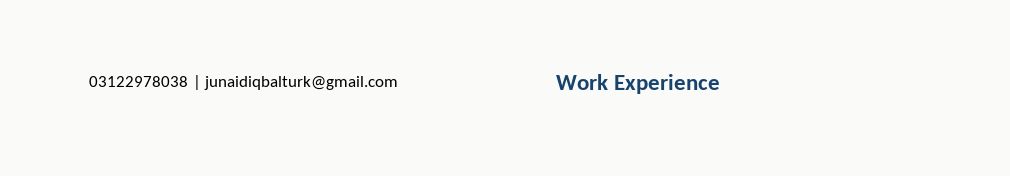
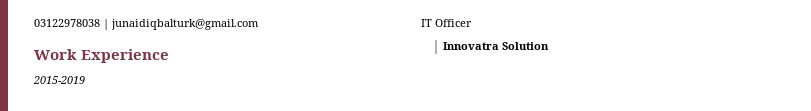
(721, 84) none -> [33,76,85,84] [421,19,472,27] [442,42,549,50] // 2015-2019 // IT Officer // Innovatra Solution

